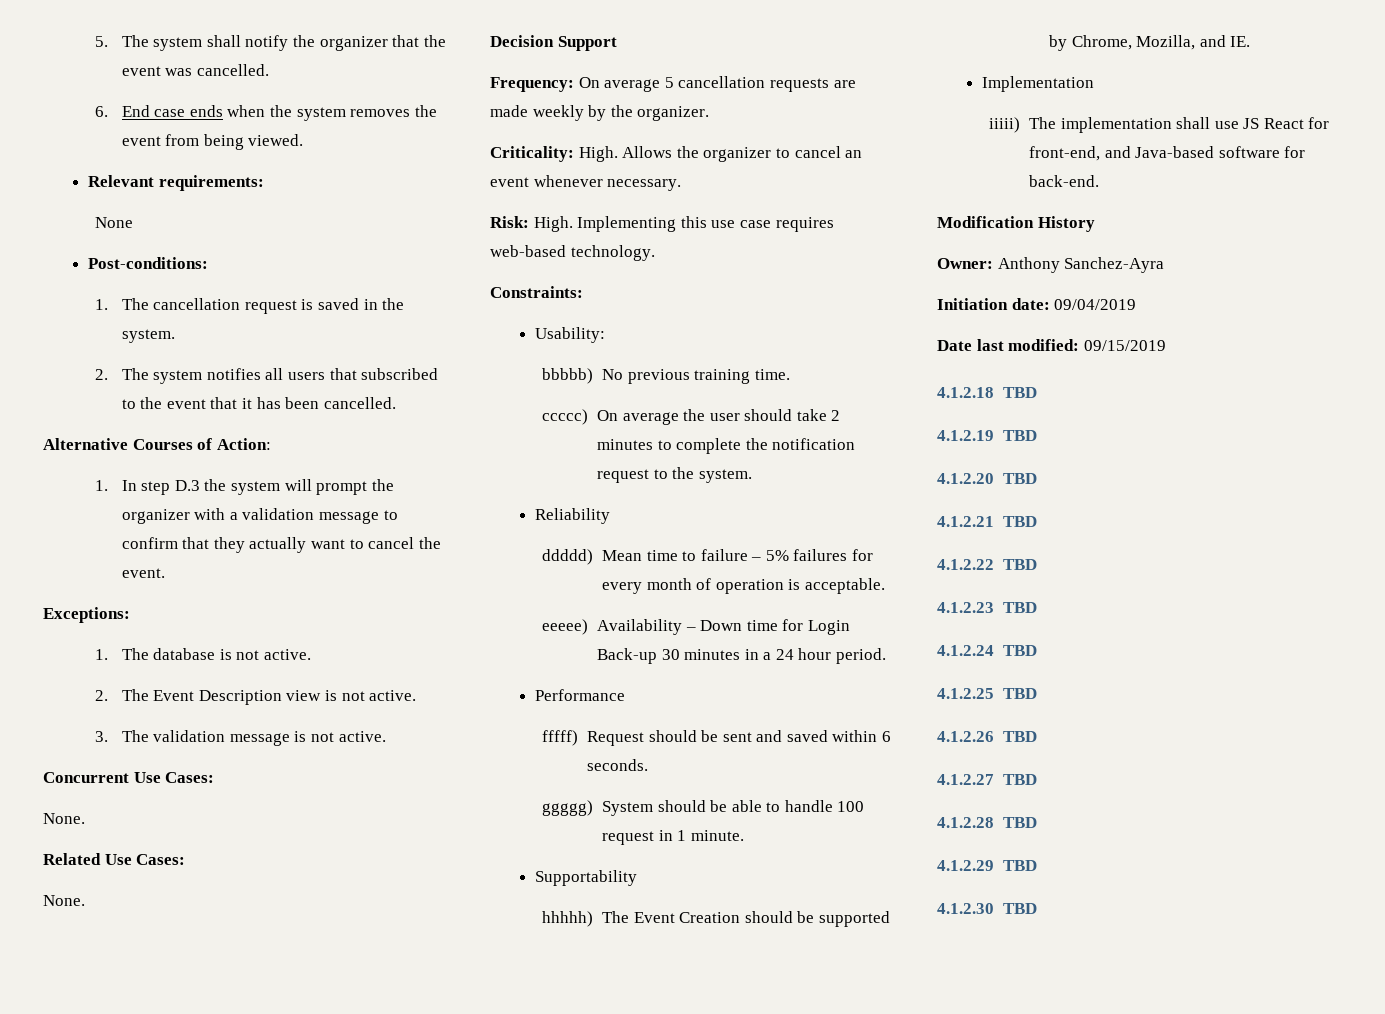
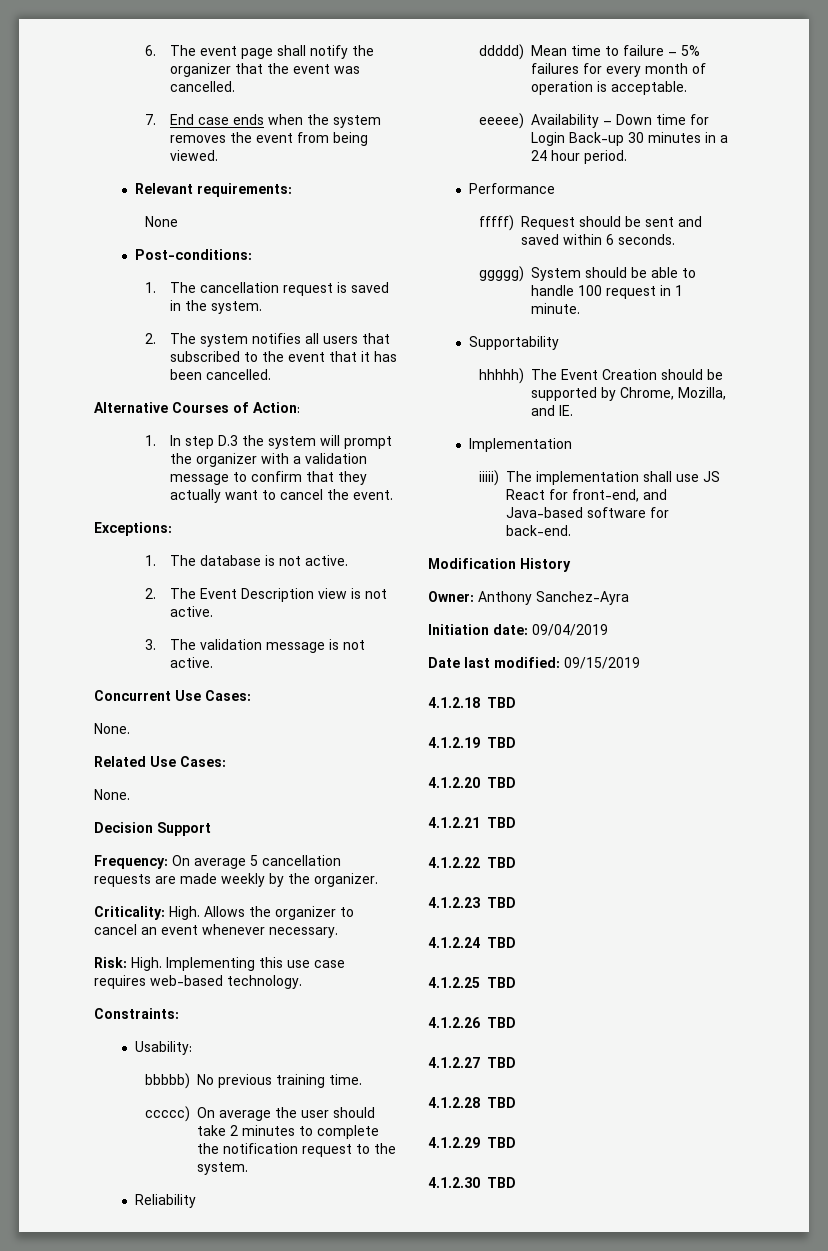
[95,35,203,51] 5. The system -> [144,45,273,59] 6. The event page
[95,106,109,117] 6. -> [144,114,156,125] 7.

